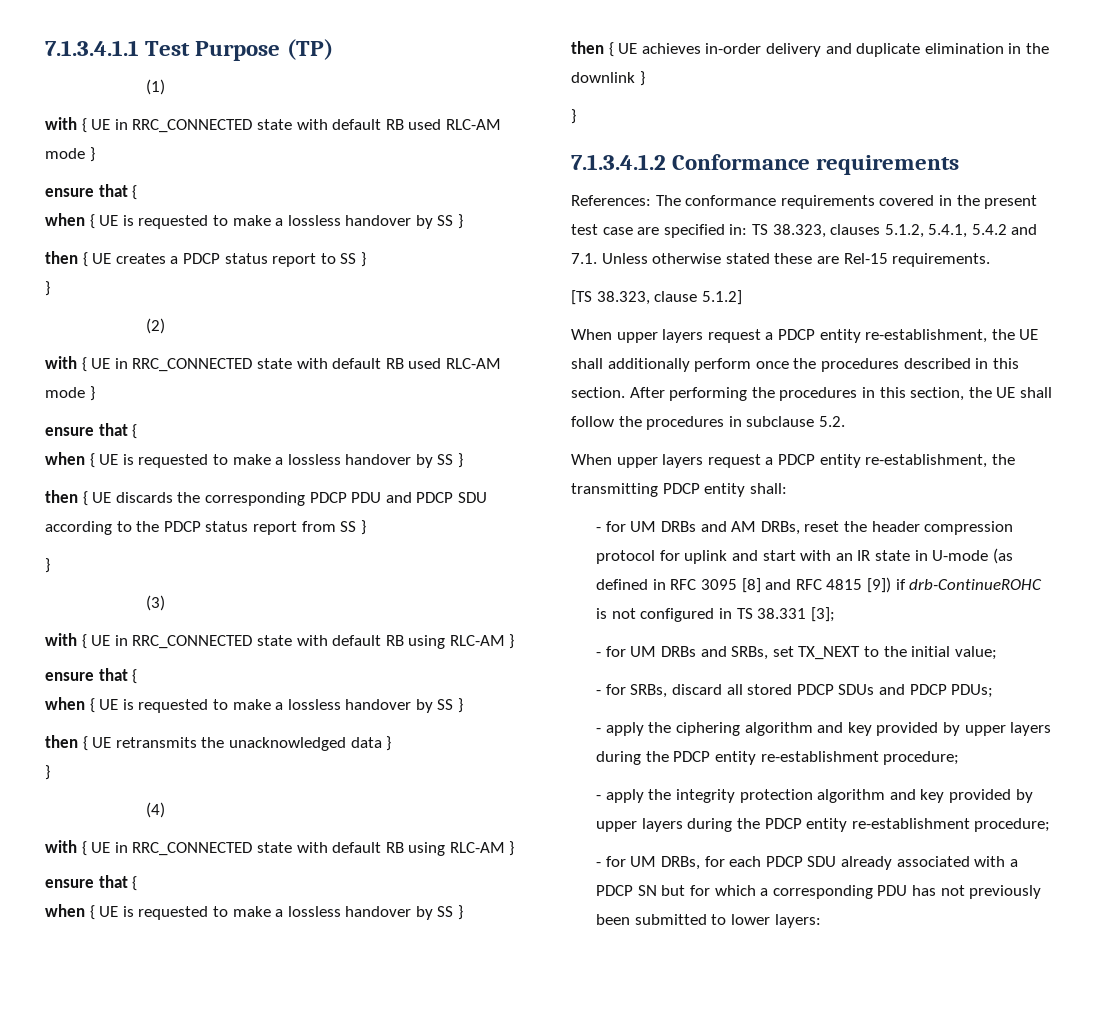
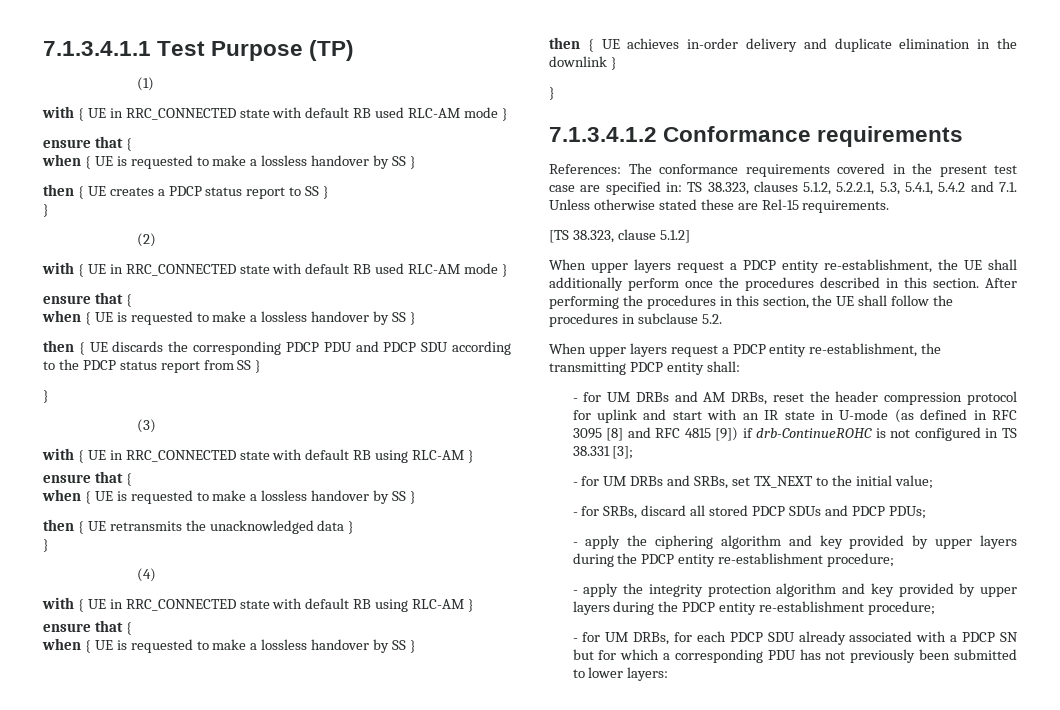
(924, 231) none -> [836,182,900,195] 5.2.2.1, 5.3,

